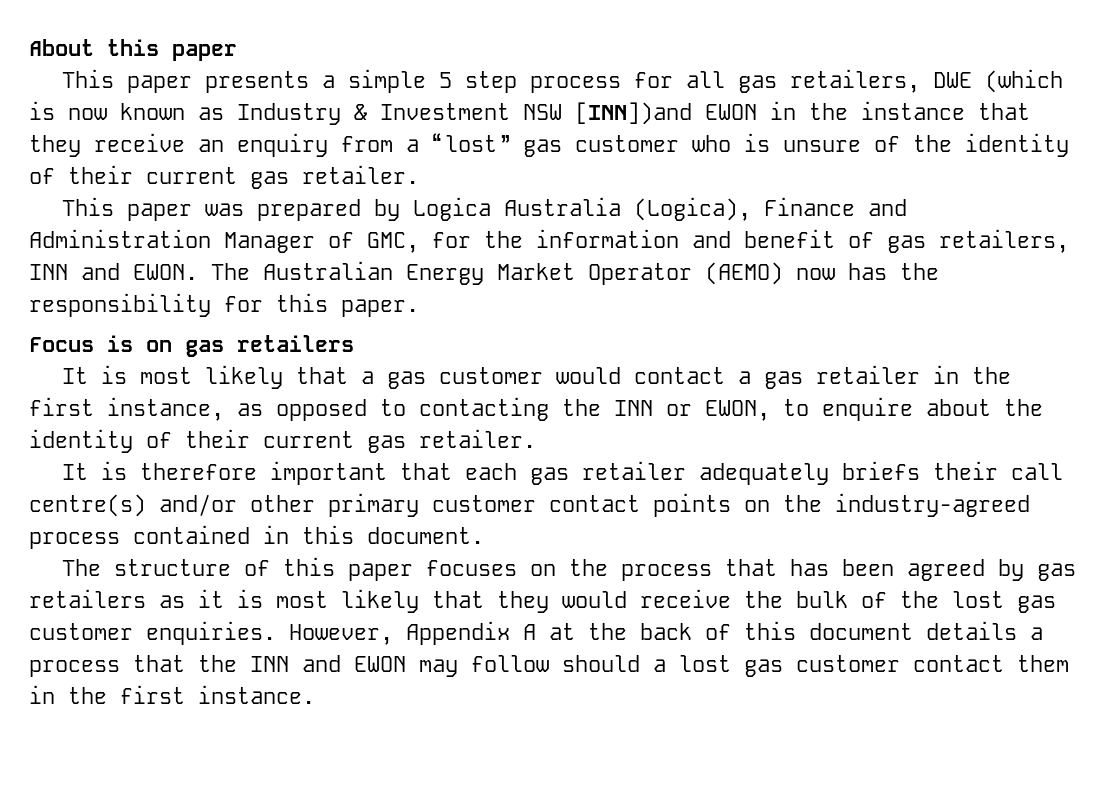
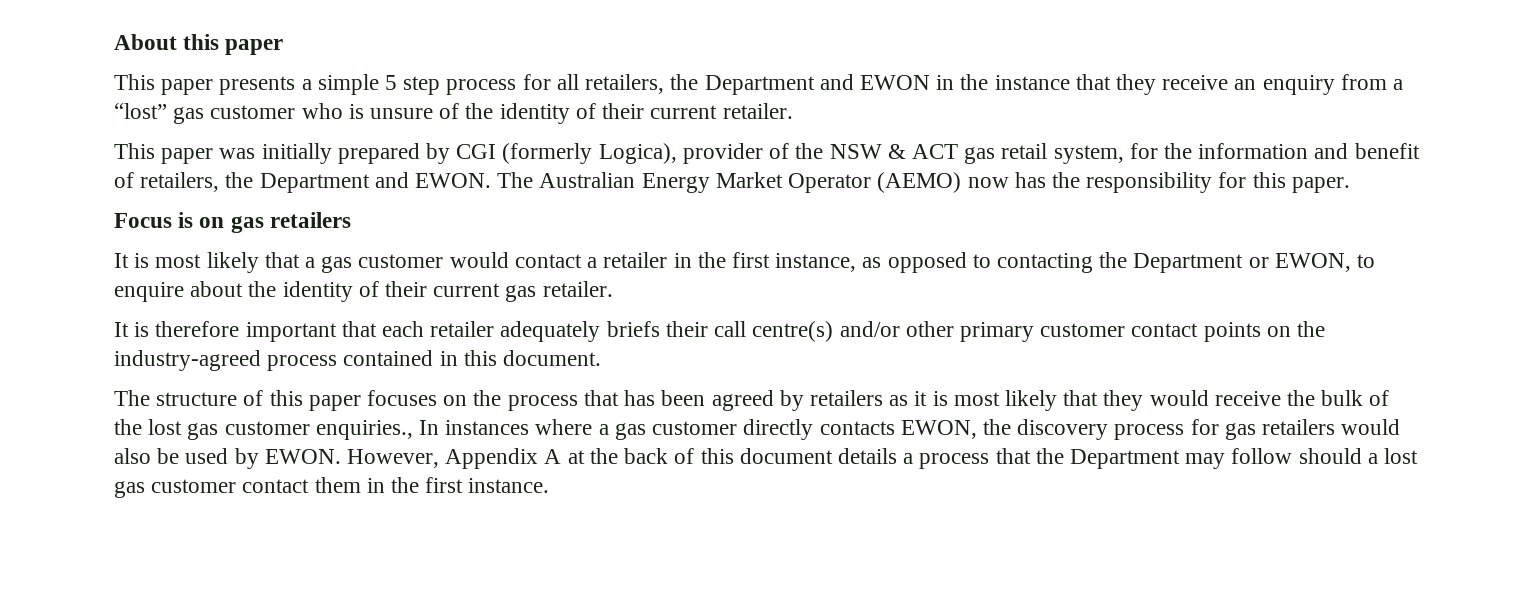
[737,69,1063,93] [29,101,692,125] gas retailers, DWE (which is now known as Industry & Investment NSW [INN])and -> [585,74,854,95] retailers, the Department and
[250,171,289,189] gas -> (718, 112) none
(244, 209) none -> [261,143,332,164] initially
[412,197,907,221] [29,229,419,253] Logica Australia (Logica), Finance and Administration Manager of GMC, -> [456,143,1124,164] CGI (formerly Logica), provider of the NSW & ACT gas retail system,
[887,229,1069,253] [29,264,68,280] gas retailers, INN -> [140,172,370,193] retailers, the Department
[763,371,803,389] gas -> (598, 262) none
[614,400,653,416] INN -> [1133,253,1244,273] Department
[529,467,569,485] gas -> (425, 329) none
[1036,563,1076,581] gas -> (804, 400) none
[146,621,276,645] enquiries. -> [315,419,1401,440] [114,448,341,469] enquiries., In instances where a gas customer directly contacts EWON, the discovery process for gas retailers would also be used by EWON.
[250,655,406,672] INN and EWON -> [1069,449,1180,469] Department

